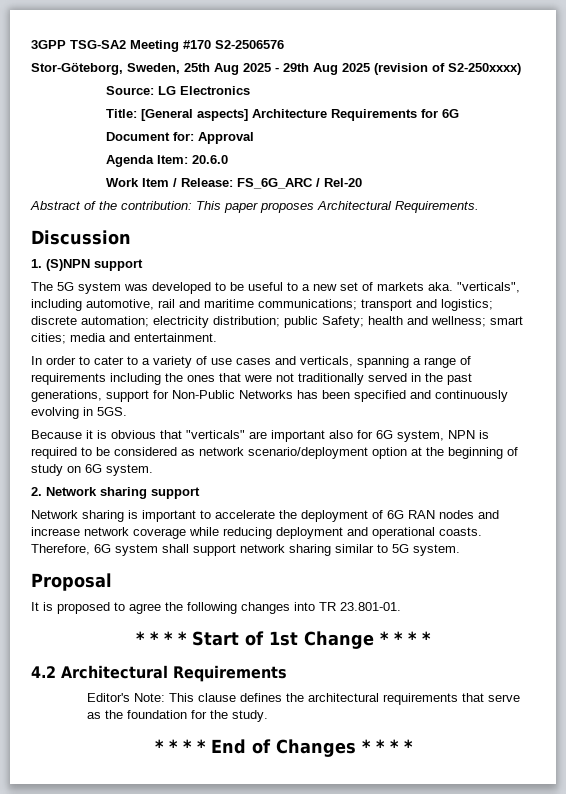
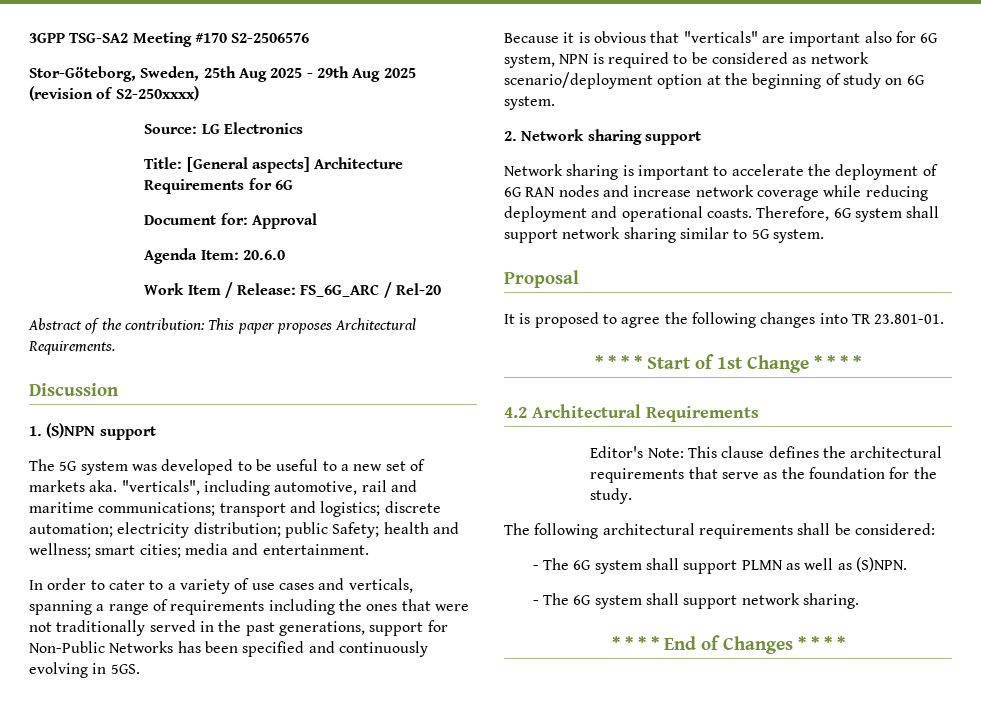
(269, 716) none -> [504,523,935,539] [532,557,907,574] [532,593,860,609] // The following architectural requirements shall be considered: // - The 6G system shall support PLMN as well as (S)NPN. // - The 6G system shall support network sharing.

